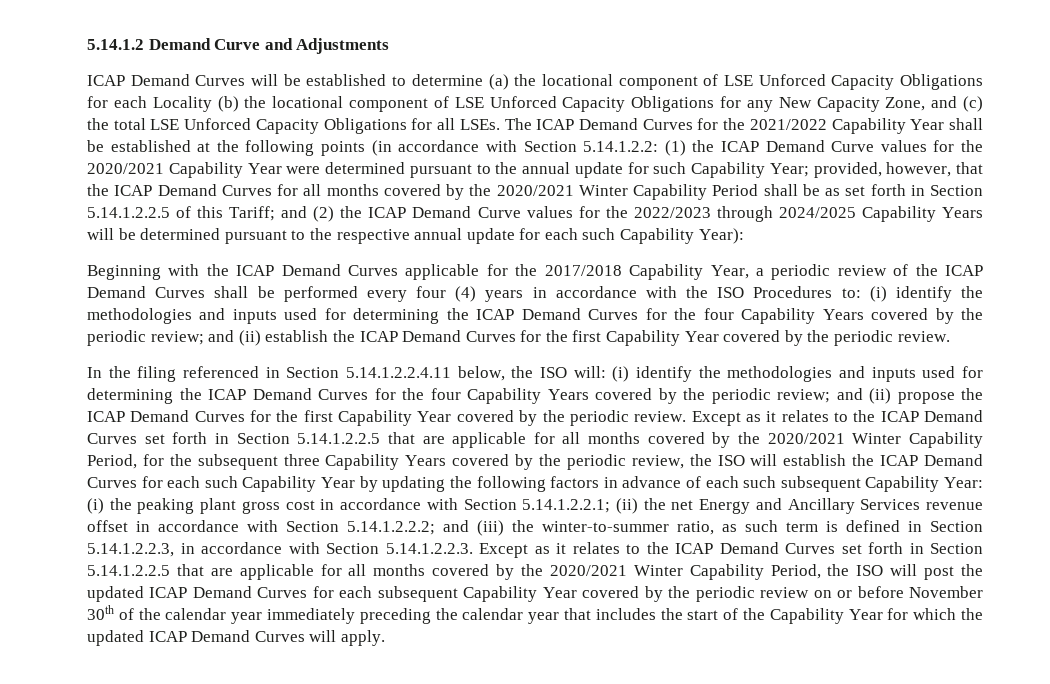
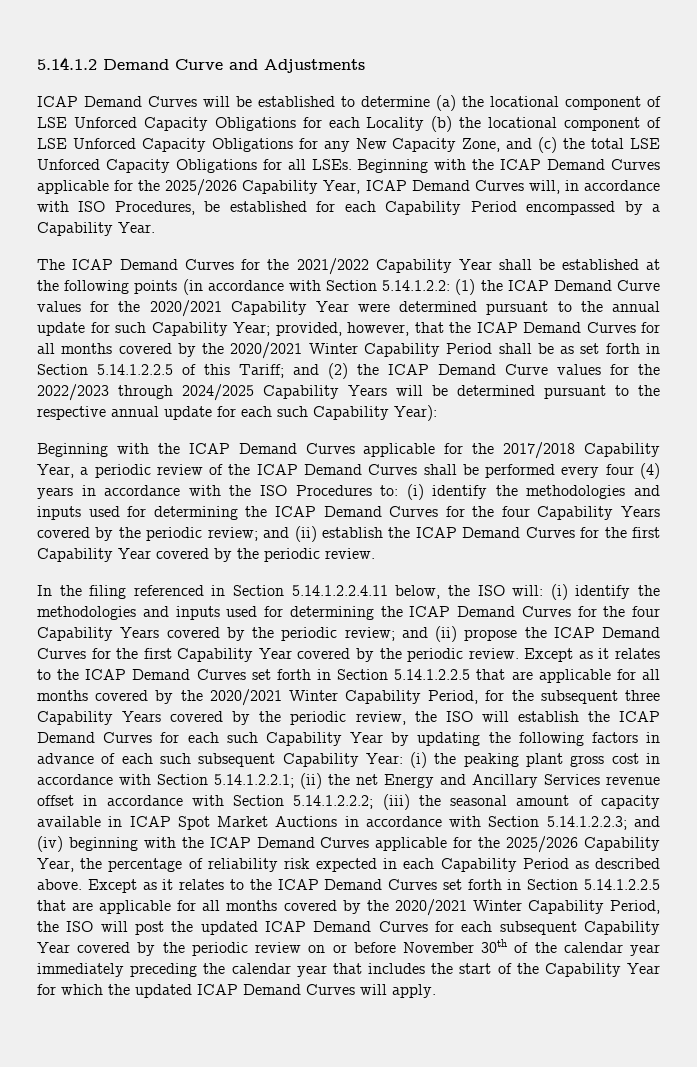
(500, 124) none -> [357,159,661,173] [37,179,660,196] [37,201,660,215] [37,222,155,236] Beginning with the ICAP Demand Curves applicable for the 2025/2026 Capability Year, ICAP Demand Curves will, in accordance with ISO Procedures, be established for each Capability Period encompassed by a Capability Year. //
[443,520,469,532] and -> (374, 802) none
[542,520,983,535] [87,542,473,557] winter-to-summer ratio, as such term is defined in Section 5.14.1.2.2.3, in accordance with Section 5.14.1.2.2.3. -> [450,795,660,809] [37,816,660,830] [37,836,661,853] [37,858,660,872] [37,879,82,890] seasonal amount of capacity available in ICAP Spot Market Auctions in accordance with Section 5.14.1.2.2.3; and (iv) beginning with the ICAP Demand Curves applicable for the 2025/2026 Capability Year, the percentage of reliability risk expected in each Capability Period as described above.

